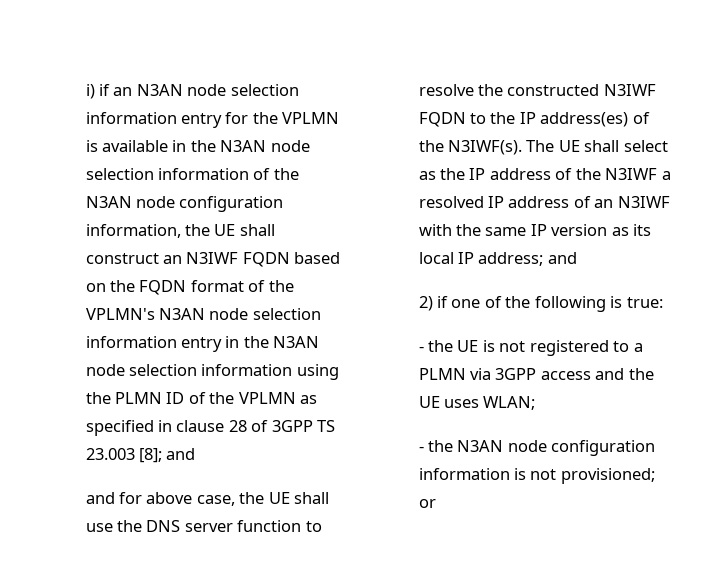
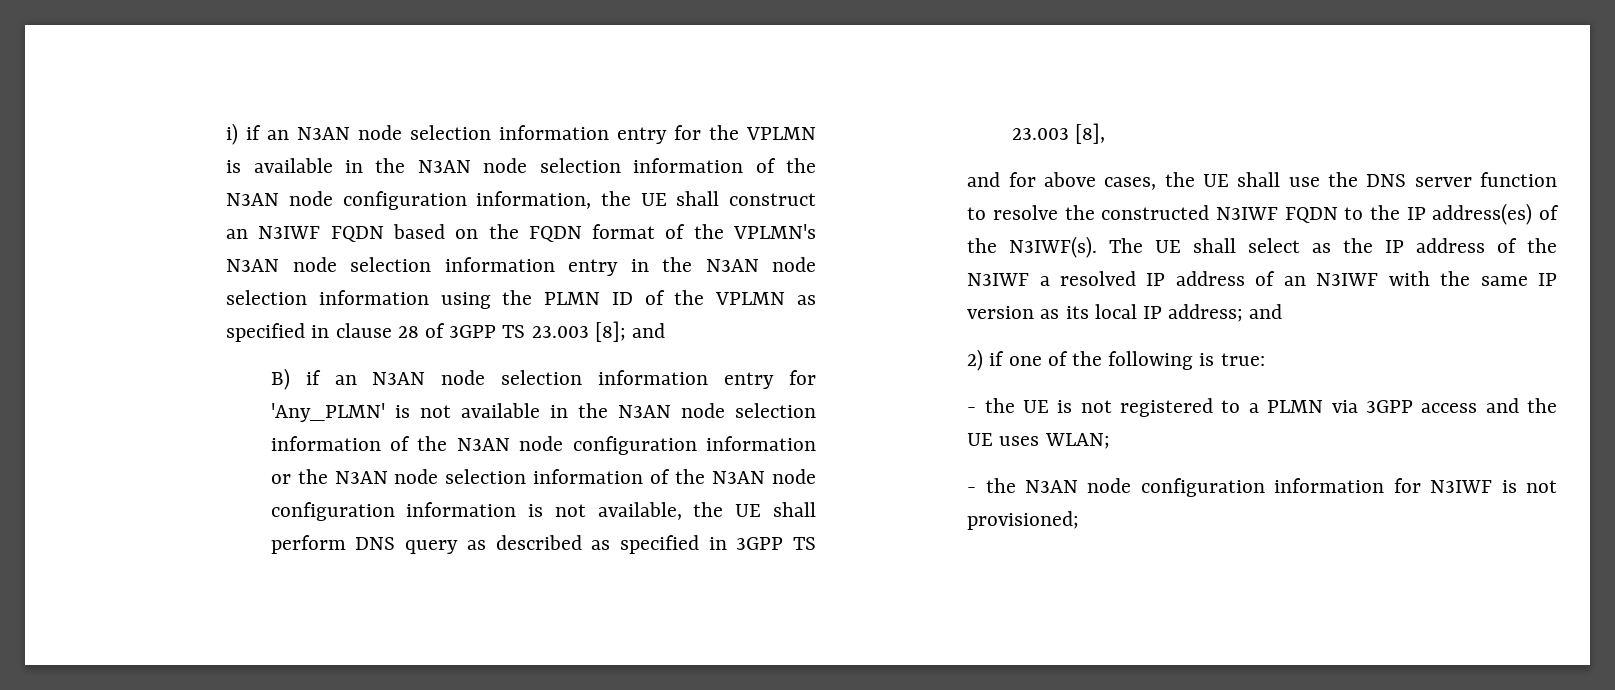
(196, 454) none -> [270,368,816,390] [270,403,816,422] [270,436,817,455] [270,469,816,484] [270,502,816,521] [270,535,817,554] [1011,123,1105,144] // B) if an N3AN node selection information entry for 'Any_PLMN' is not available in the N3AN node selection information of the N3AN node configuration information or the N3AN node selection information of the N3AN node configuration information is not available, the UE shall perform DNS query as described as specified in 3GPP TS 23.003 [8],
[196,495,235,506] case, -> [1104,177,1157,190] cases,
(510, 474) none -> [1393,478,1493,493] for N3IWF
[418,499,436,508] or -> (1080, 520) none

